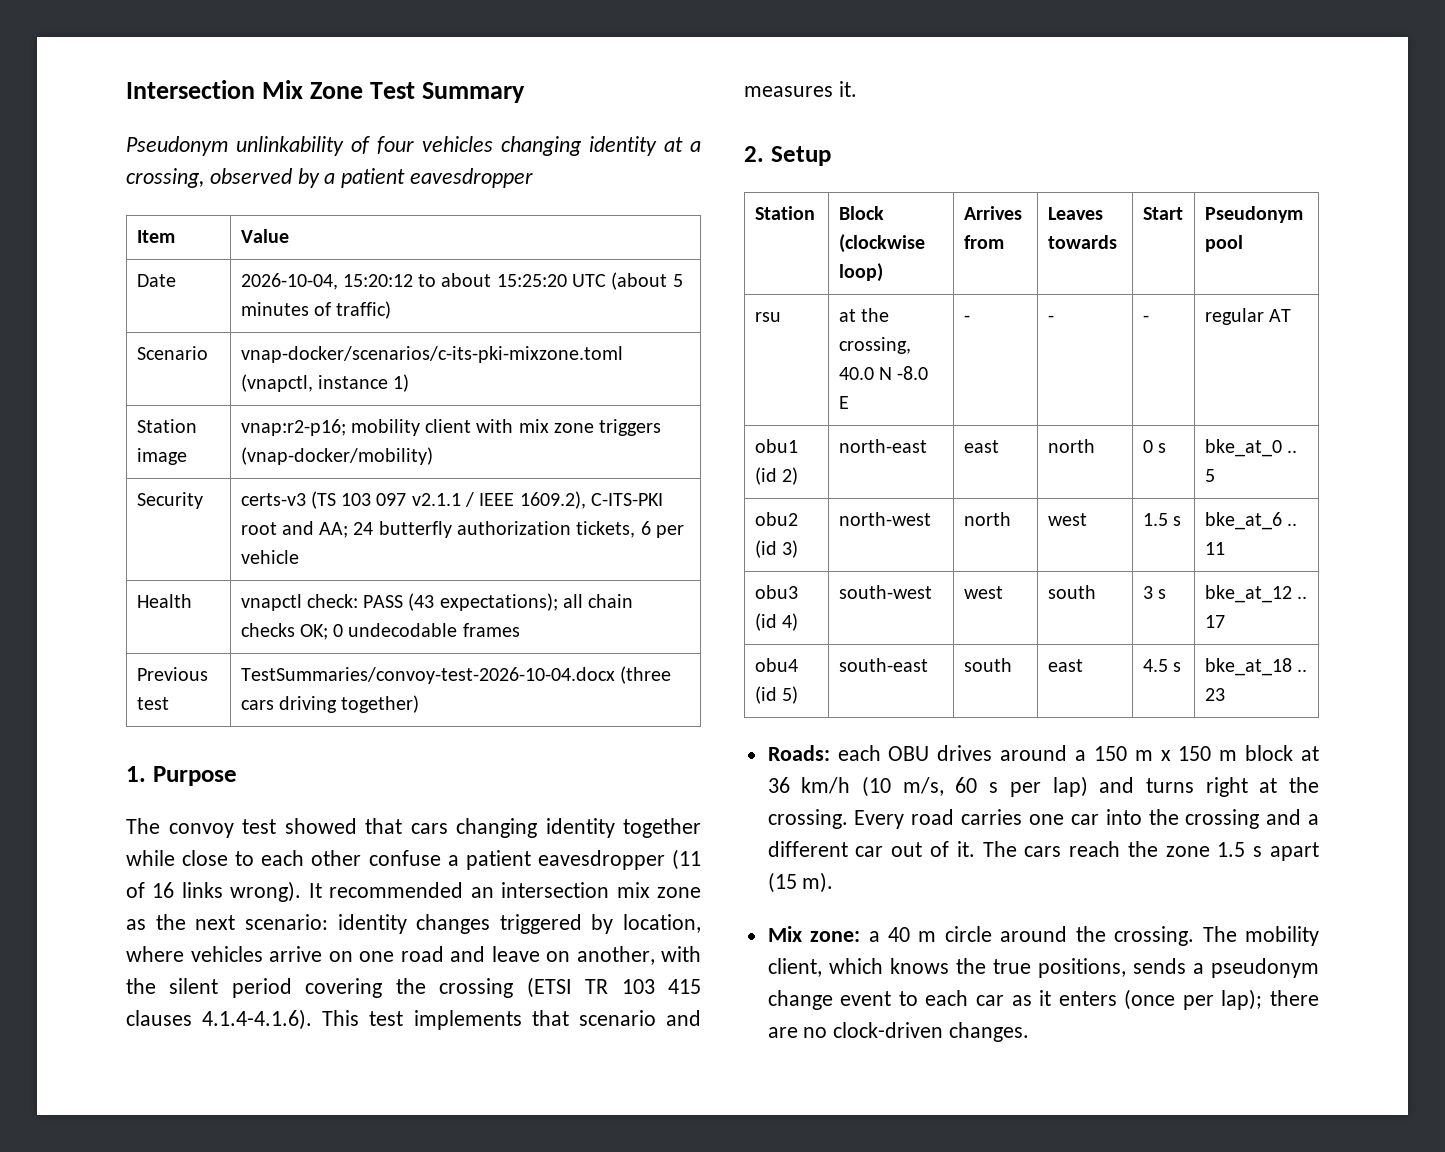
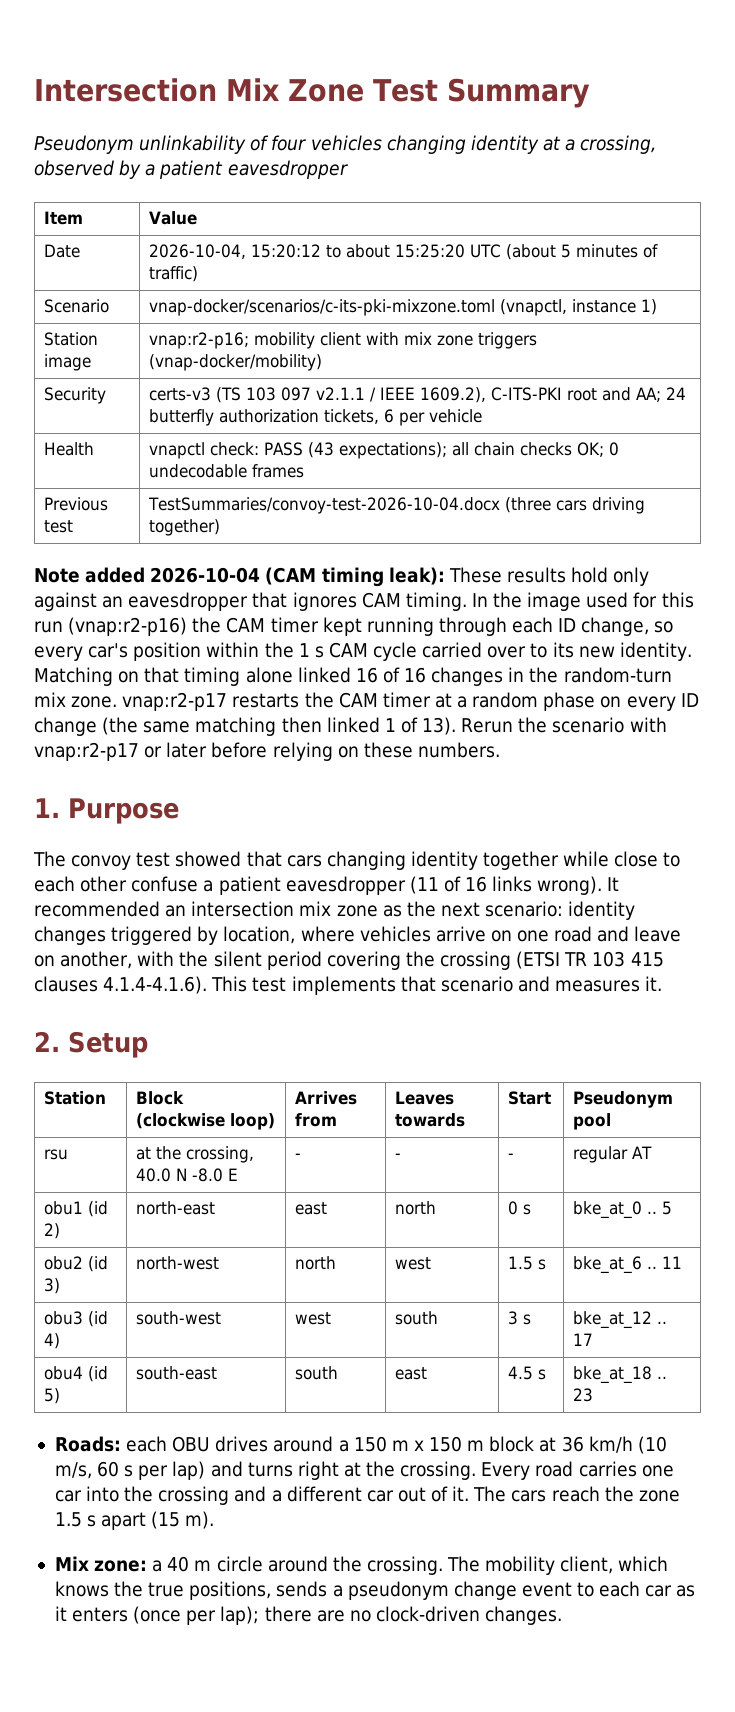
(420, 704) none -> [34,567,650,587] [34,592,694,611] [34,617,674,636] [34,642,692,661] [34,667,672,686] [34,692,699,711] [34,717,667,736] [34,742,500,761] // Note added 2026-10-04 (CAM timing leak): These results hold only against an eavesdropper that ignores CAM timing. In the image used for this run (vnap:r2-p16) the CAM timer kept running through each ID change, so every car's position within the 1 s CAM cycle carried over to its new identity. Matching on that timing alone linked 16 of 16 changes in the random-turn mix zone. vnap:r2-p17 restarts the CAM timer at a random phase on every ID change (the same matching then linked 1 of 13). Rerun the scenario with vnap:r2-p17 or later before relying on these numbers.

